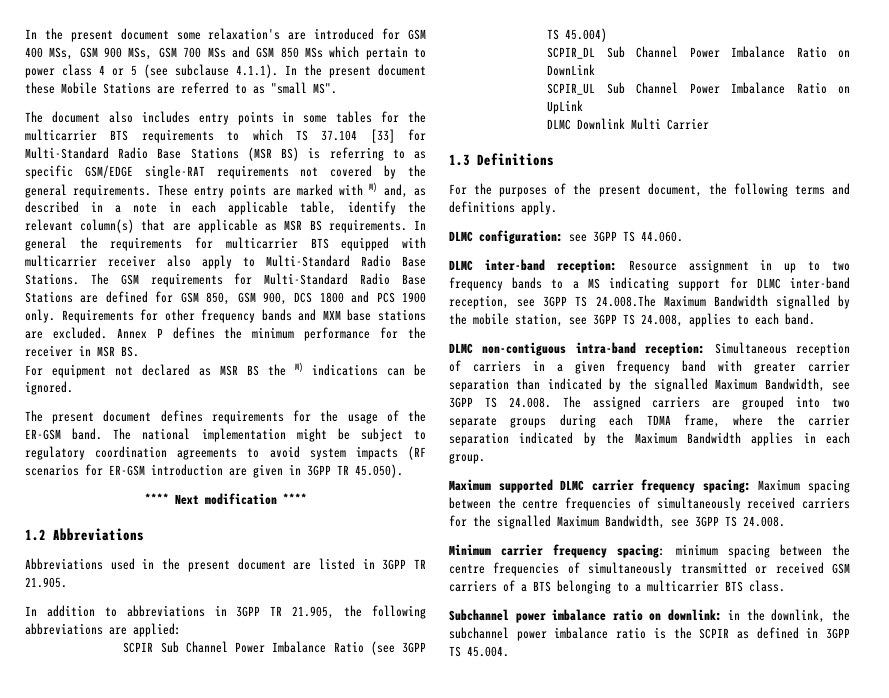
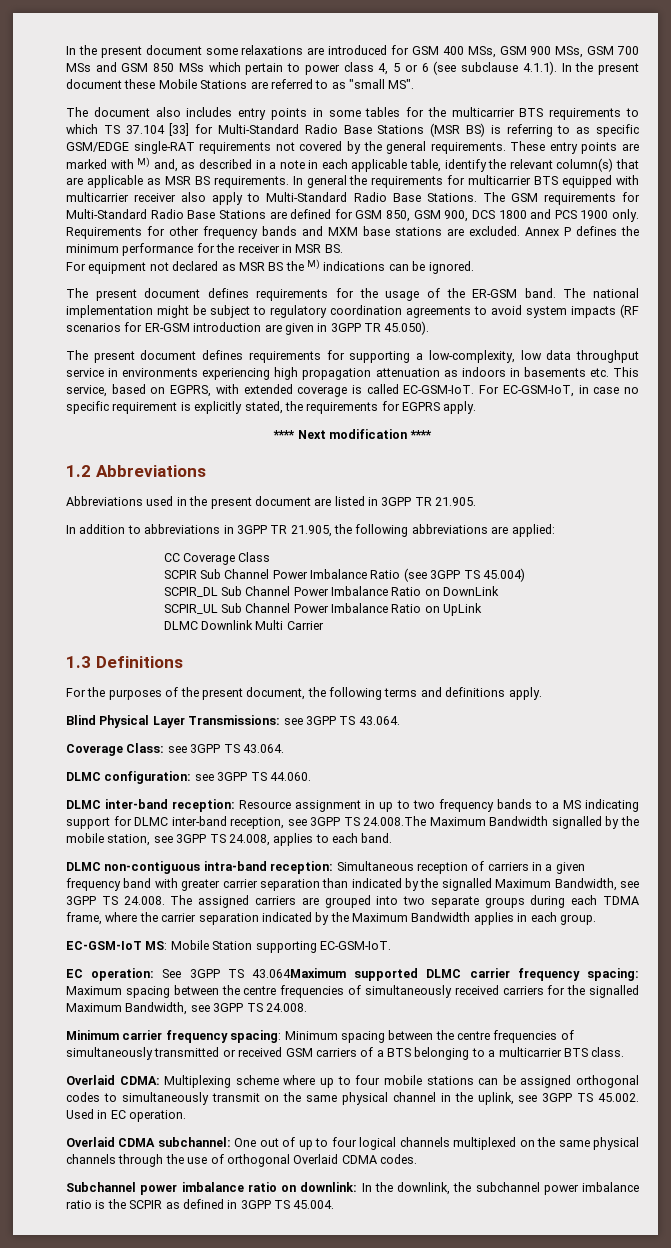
[208,28,281,40] relaxation's -> [241,45,304,55] relaxations
[99,65,137,76] 4 or 5 -> [378,63,429,75] 4, 5 or 6
(403, 471) none -> [66,350,640,363] [66,367,639,380] [66,384,639,397] [66,401,477,414] // The present document defines requirements for supporting a low-complexity, low data throughput service in environments experiencing high propagation attenuation as indoors in basements etc. This service, based on EGPRS, with extended coverage is called EC-GSM-IoT. For EC-GSM-IoT, in case no specific requirement is explicitly stated, the requirements for EGPRS apply.
(181, 630) none -> [163,552,271,565] // CC Coverage Class
(557, 208) none -> [66,715,400,728] [66,743,284,756] // Blind Physical Layer Transmissions: see 3GPP TS 43.064. // Coverage Class: see 3GPP TS 43.064.
[449,479,491,491] Maximum -> [66,940,391,953] [66,968,346,981] EC-GSM-IoT MS: Mobile Station supporting EC-GSM-IoT. // EC operation: See 3GPP TS 43.064Maximum
[675,544,718,556] minimum -> [284,1031,338,1040] Minimum
(785, 586) none -> [66,1075,640,1088] [66,1092,640,1105] [66,1109,187,1122] [66,1137,639,1150] [66,1154,417,1167] // Overlaid CDMA: Multiplexing scheme where up to four mobile stations can be assigned orthogonal codes to simultaneously transmit on the same physical channel in the uplink, see 3GPP TS 45.002. Used in EC operation. // Overlaid CDMA subchannel: One out of up to four logical channels multiplexed on the same physical channels through the use of orthogonal Overlaid CDMA codes.
[728,609,741,620] in -> [361,1183,372,1192] In

